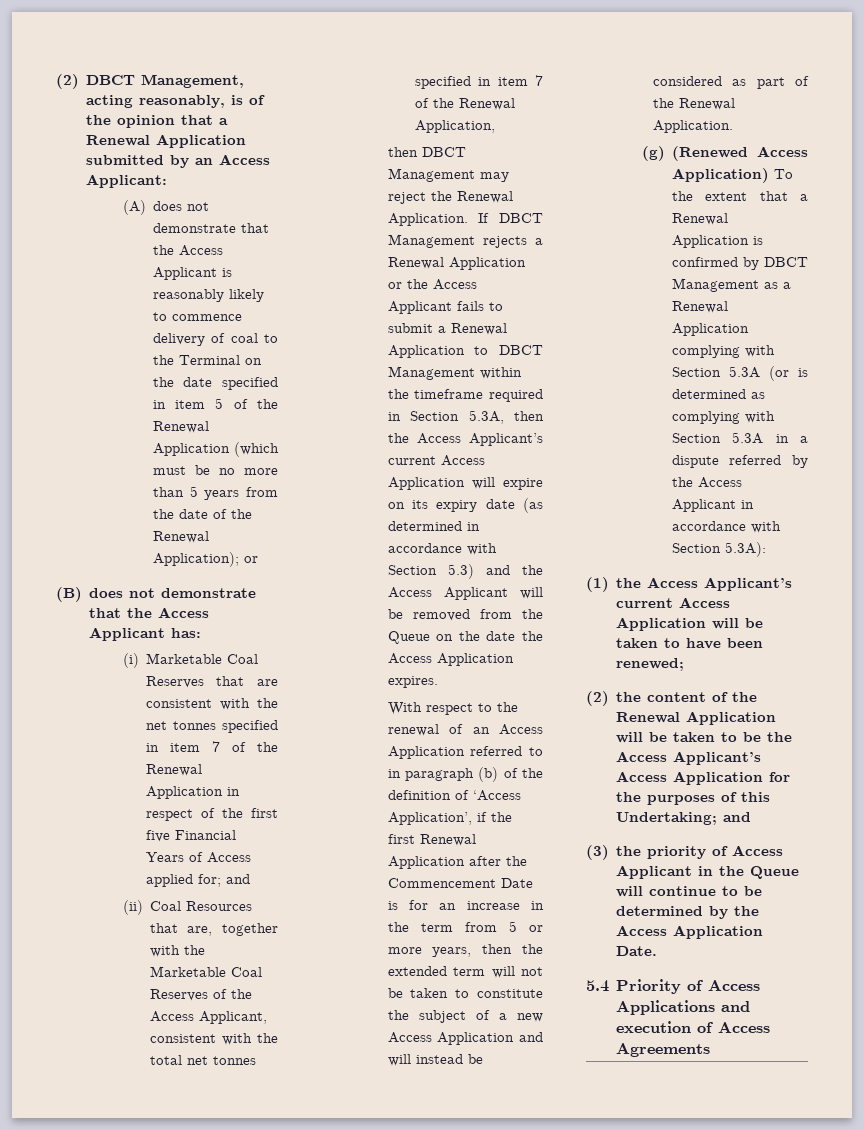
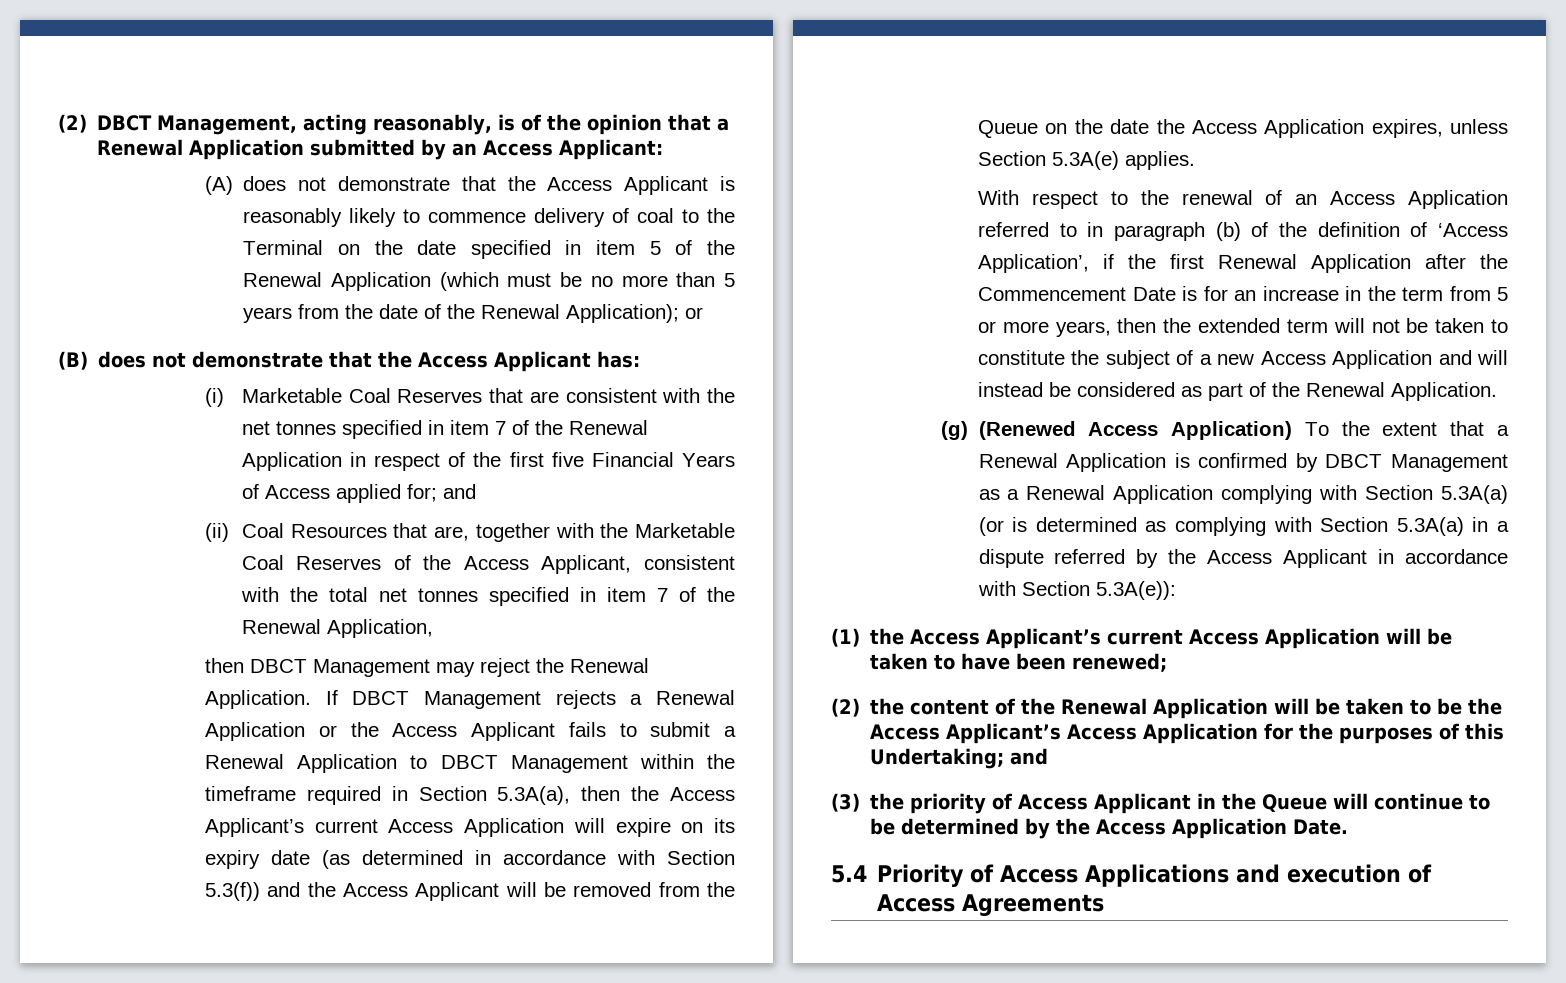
[468,410,504,424] 5.3A, -> [497,786,571,805] 5.3A(a),
[447,564,474,579] 5.3) -> [205,882,261,901] 5.3(f))
[387,676,438,688] expires. -> [1371,119,1509,138] [978,151,1196,170] expires, unless Section 5.3A(e) applies.
[728,366,760,378] 5.3A -> [1441,485,1508,504] 5.3A(a)
[732,432,764,444] 5.3A -> [1396,517,1464,536] 5.3A(a)
[724,542,766,557] 5.3A): -> [1095,581,1176,600] 5.3A(e)):

